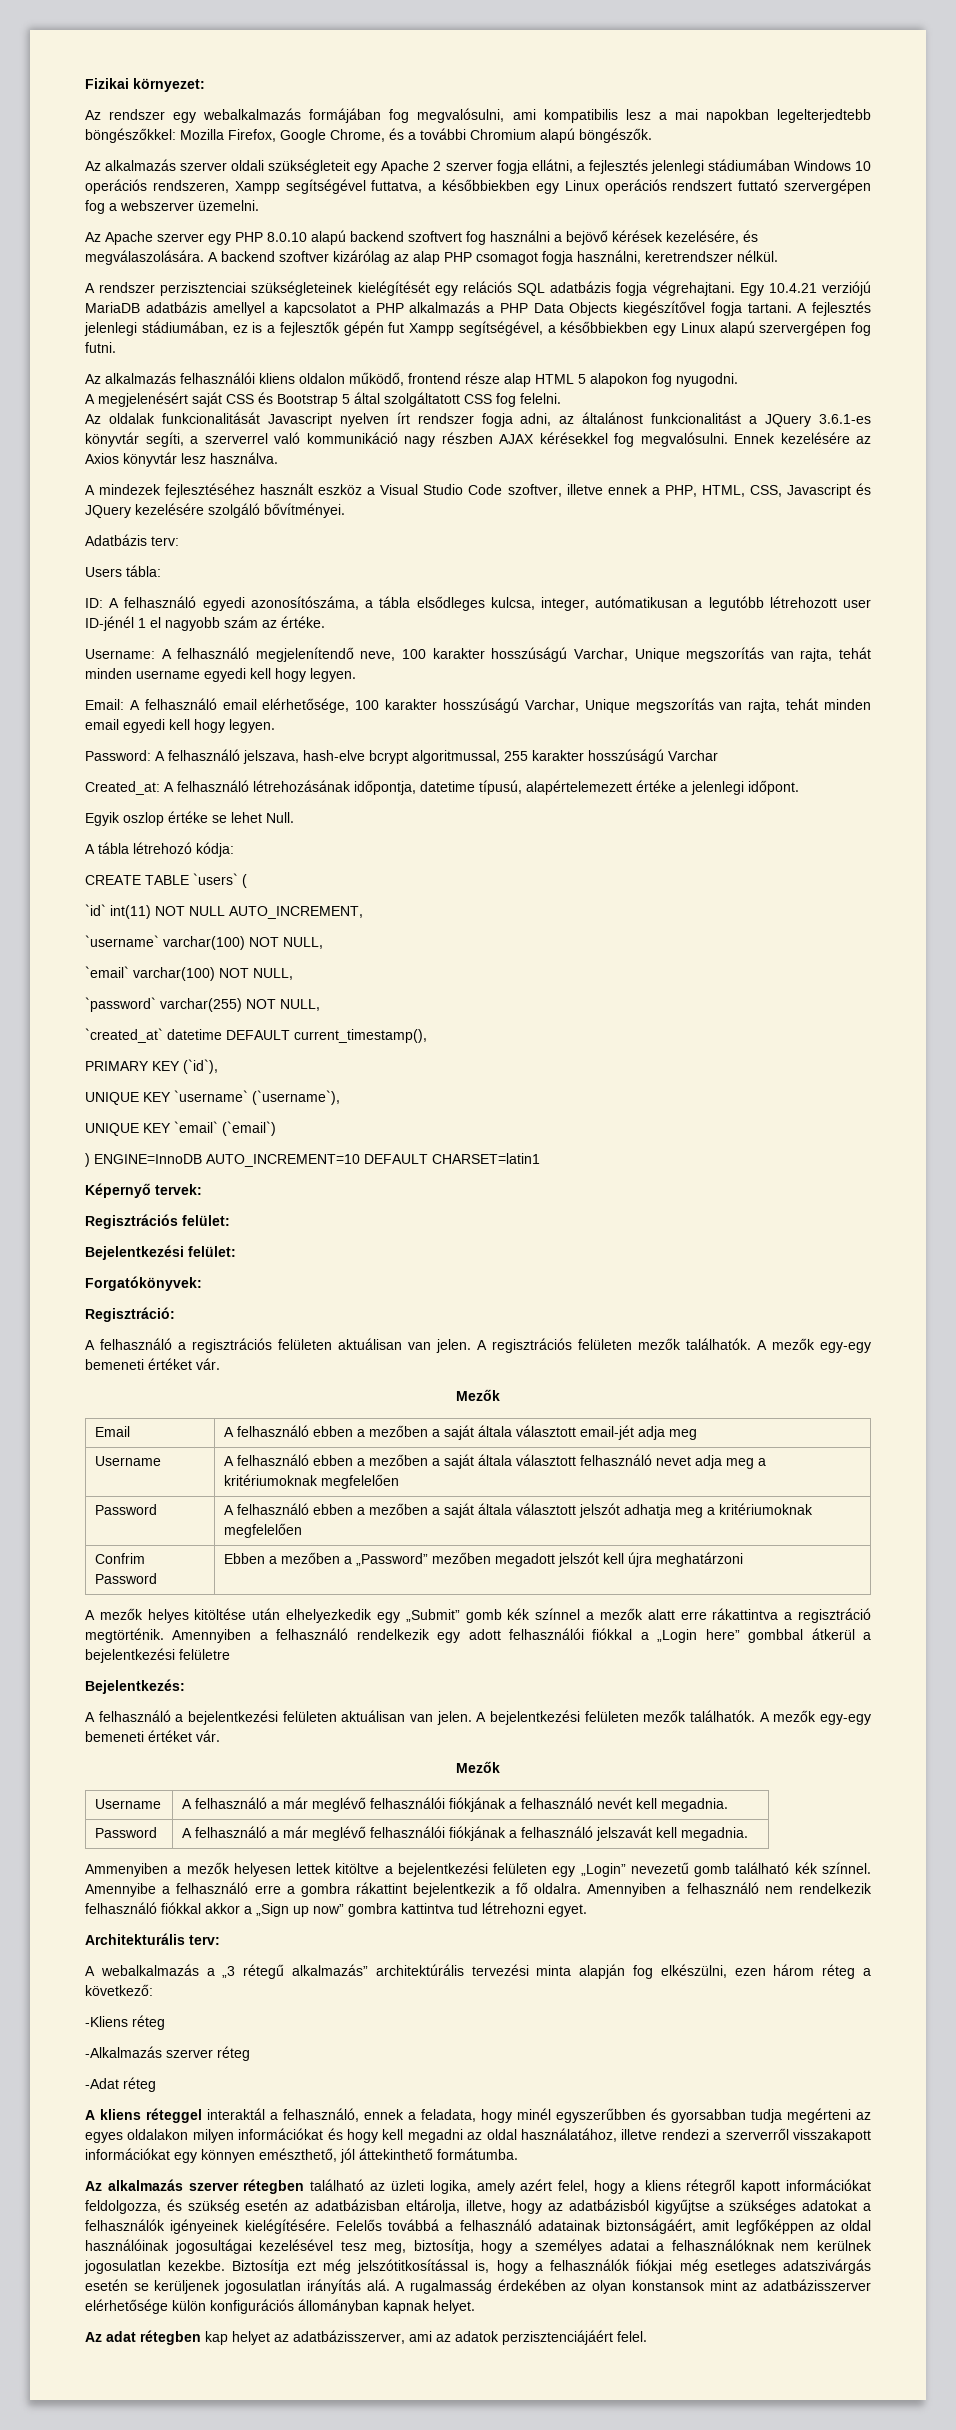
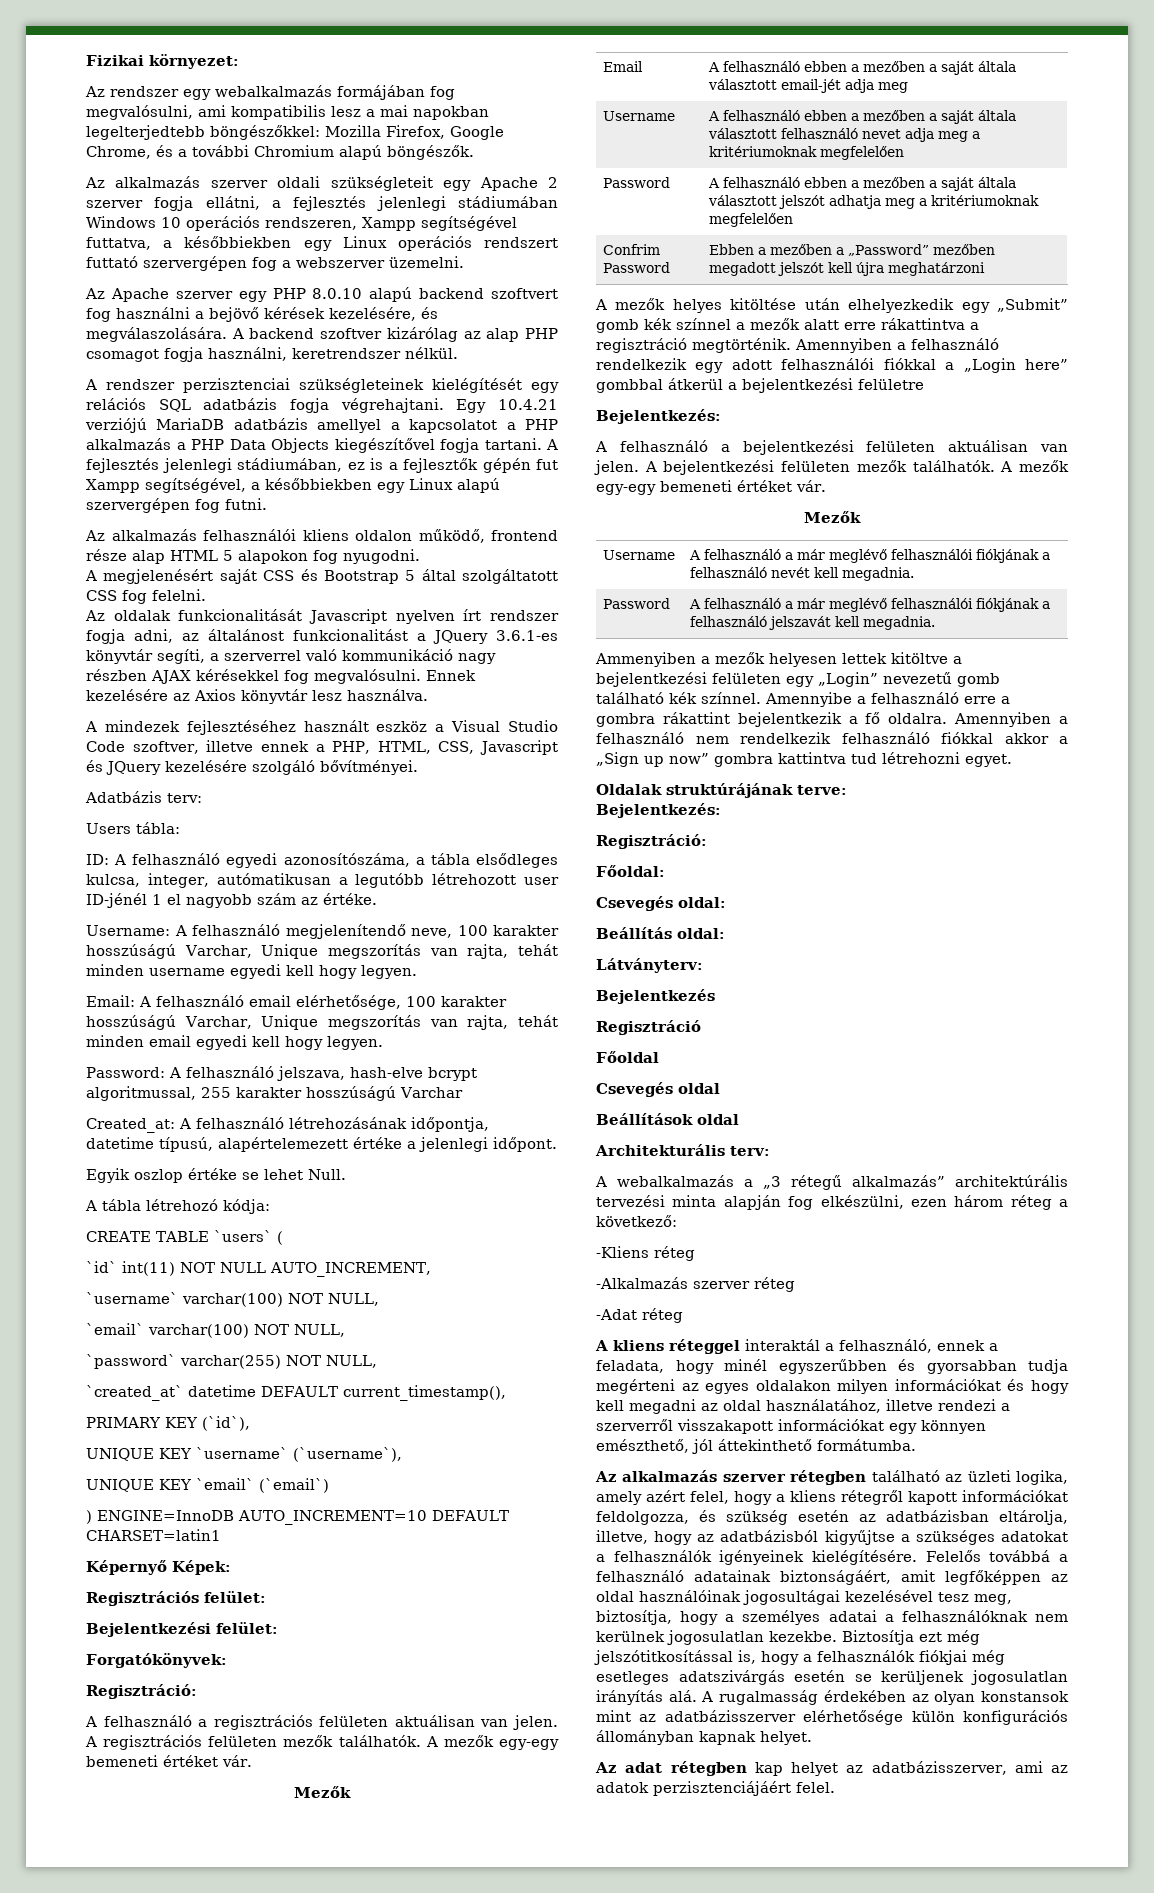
[155,1184,202,1195] tervek: -> [172,1560,231,1575] Képek:
(587, 1910) none -> [596,783,847,798] [596,803,721,818] [596,834,707,849] [596,865,665,877] [596,896,726,911] [596,927,725,939] [596,958,703,973] [596,989,715,1004] [596,1020,701,1035] [596,1051,659,1063] [596,1082,720,1097] [596,1113,739,1125] // Oldalak struktúrájának terve: // Bejelentkezés: // Regisztráció: // Főoldal: // Csevegés oldal: // Beállítás oldal: // Látványterv: // Bejelentkezés // Regisztráció // Főoldal // Csevegés oldal // Beállítások oldal

